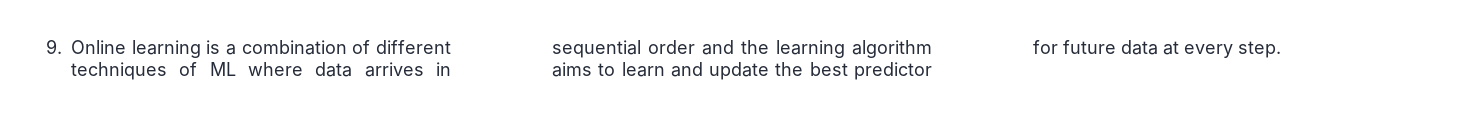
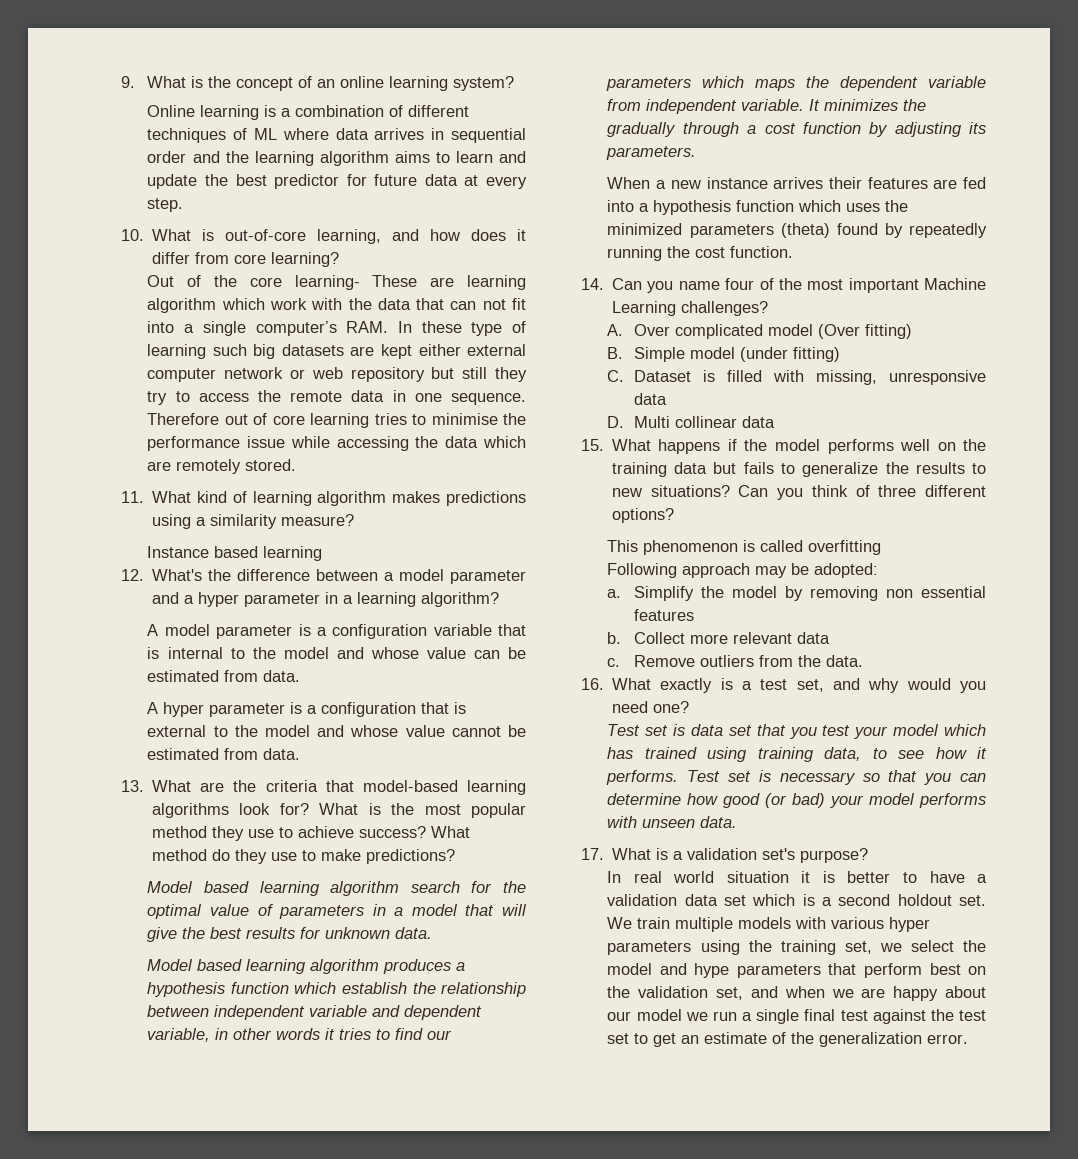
(63, 46) none -> [147,76,515,91] What is the concept of an online learning system? //
(1282, 49) none -> [120,229,526,244] [151,252,339,267] [147,275,526,290] [147,298,526,313] [147,321,526,336] [147,344,526,359] [147,367,527,382] [147,390,526,405] [147,413,527,428] [147,436,526,451] [147,459,297,474] [120,491,526,506] [151,514,354,529] [147,546,323,561] [120,569,526,584] [151,592,499,607] [147,624,526,639] [147,647,527,659] [147,670,301,682] [147,702,467,717] [147,725,527,737] [147,748,301,760] [120,780,526,795] [151,803,526,818] [151,826,470,841] [151,849,455,864] [147,881,526,896] [147,904,528,919] [147,927,433,942] [147,959,466,974] [147,982,526,997] [147,1005,483,1020] [147,1028,453,1042] [606,76,986,91] [607,99,927,114] [607,122,986,137] [606,146,697,160] [607,177,986,189] [607,200,909,215] [607,223,987,238] [607,246,794,261] [580,278,986,293] [611,301,768,316] [607,324,913,339] [607,347,841,362] [607,370,986,385] [634,393,668,405] [607,416,776,428] [580,439,986,454] [611,462,986,477] [611,485,986,500] [611,508,674,523] [607,540,882,555] [607,563,879,578] [607,586,986,601] [634,609,695,621] [607,632,831,644] [607,655,864,667] [580,678,986,693] [611,701,689,713] [607,724,986,739] [607,747,988,762] [606,770,987,785] [607,793,986,808] [607,816,738,828] [580,848,868,863] [607,871,987,883] [607,894,987,906] [607,917,931,932] [607,940,986,955] [607,963,986,978] [607,986,987,1001] [607,1009,986,1024] [607,1032,969,1047] // 10. What is out-of-core learning, and how does it differ from core learning? // Out of the core learning- These are learning algorithm which work with the data that can not fit into a single computer’s RAM. In these type of learning such big datasets are kept either external computer network or web repository but still they try to access the remote data in one sequence. Therefore out of core learning tries to minimise the performance issue while accessing the data which are remotely stored. // 11. What kind of learning algorithm makes predictions using a similarity measure? // Instance based learning // 12. What's the difference between a model parameter and a hyper parameter in a learning algorithm? // A model parameter is a configuration variable that is internal to the model and whose value can be estimated from data. // A hyper parameter is a configuration that is external to the model and whose value cannot be estimated from data. // 13. What are the criteria that model-based learning algorithms look for? What is the most popular method they use to achieve success? What method do they use to make predictions? // Model based learning algorithm search for the optimal value of parameters in a model that will give the best results for unknown data. // Model based learning algorithm produces a hypothesis function which establish the relationship between independent variable and dependent variable, in other words it tries to find our parameters which maps the dependent variable from independent variable. It minimizes the gradually through a cost function by adjusting its parameters. // When a new instance arrives their features are fed into a hypothesis function which uses the minimized parameters (theta) found by repeatedly running the cost function. // 14. Can you name four of the most important Machine Learning challenges? // A. Over complicated model (Over fitting) // B. Simple model (under fitting) // C. Dataset is filled with missing, unresponsive data // D. Multi collinear data // 15. What happens if the model performs well on the training data but fails to generalize the results to new situations? Can you think of three different options? // This phenomenon is called overfitting // Following approach may be adopted: // a. Simplify the model by removing non essential features // b. Collect more relevant data // c. Remove outliers from the data. // 16. What exactly is a test set, and why would you need one? // Test set is data set that you test your model which has trained using training data, to see how it performs. Test set is necessary so that you can determine how good (or bad) your model performs with unseen data. // 17. What is a validation set's purpose? // In real world situation it is better to have a validation data set which is a second holdout set. We train multiple models with various hyper parameters using the training set, we select the model and hype parameters that perform best on the validation set, and when we are happy about our model we run a single final test against the test set to get an estimate of the generalization error.

